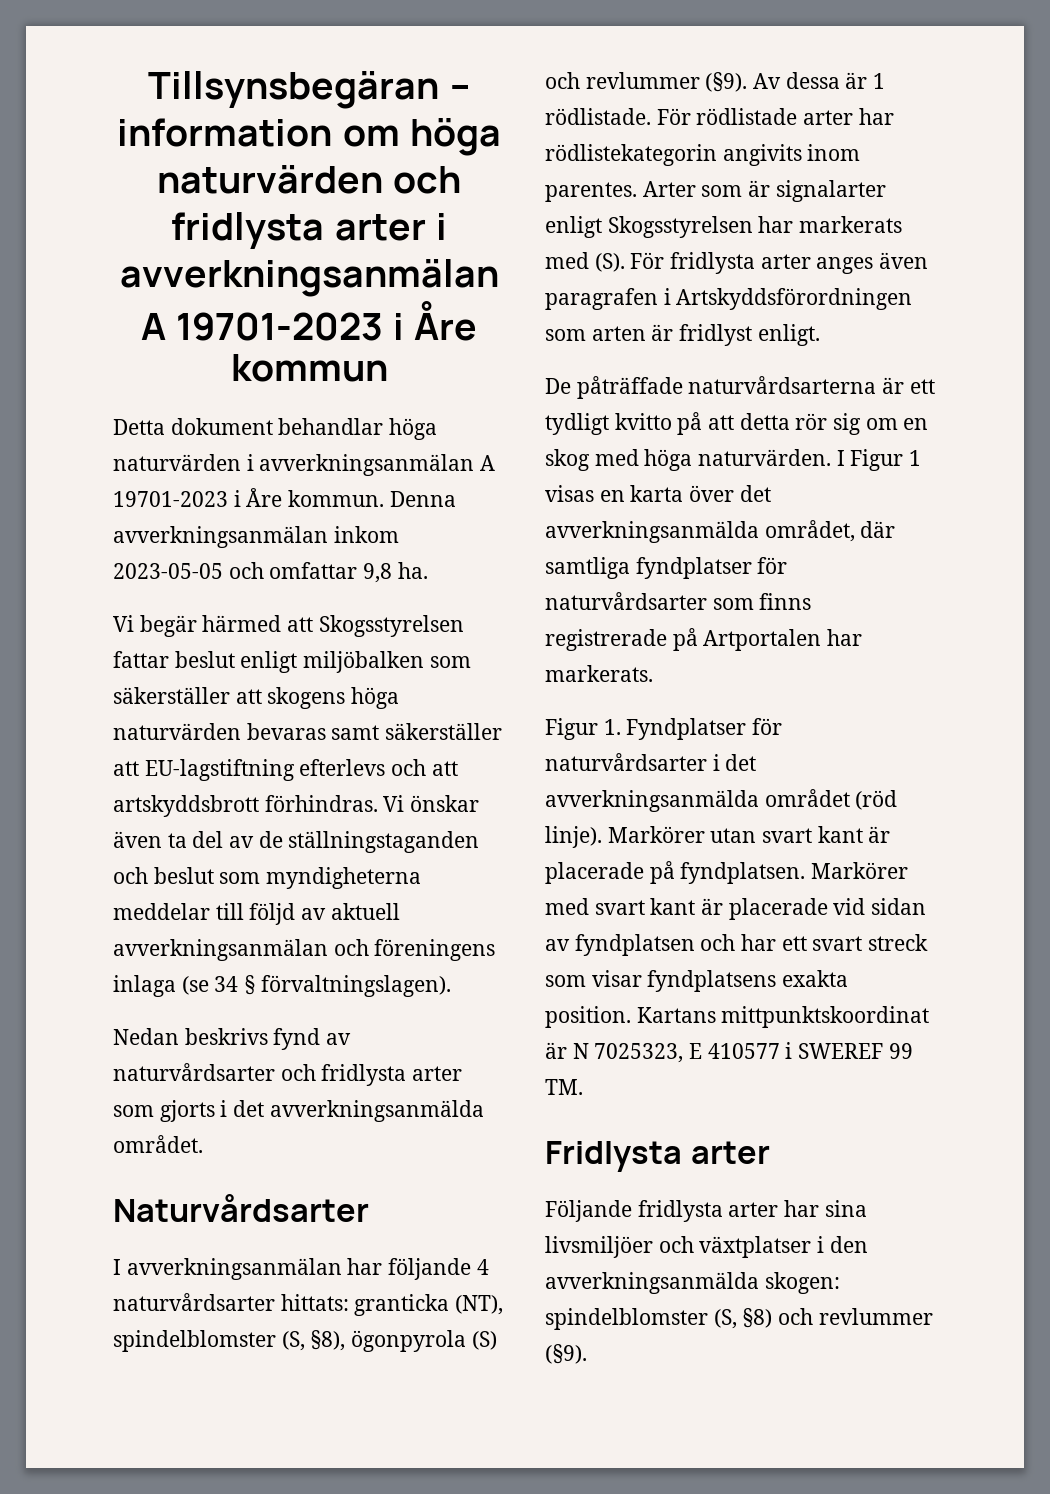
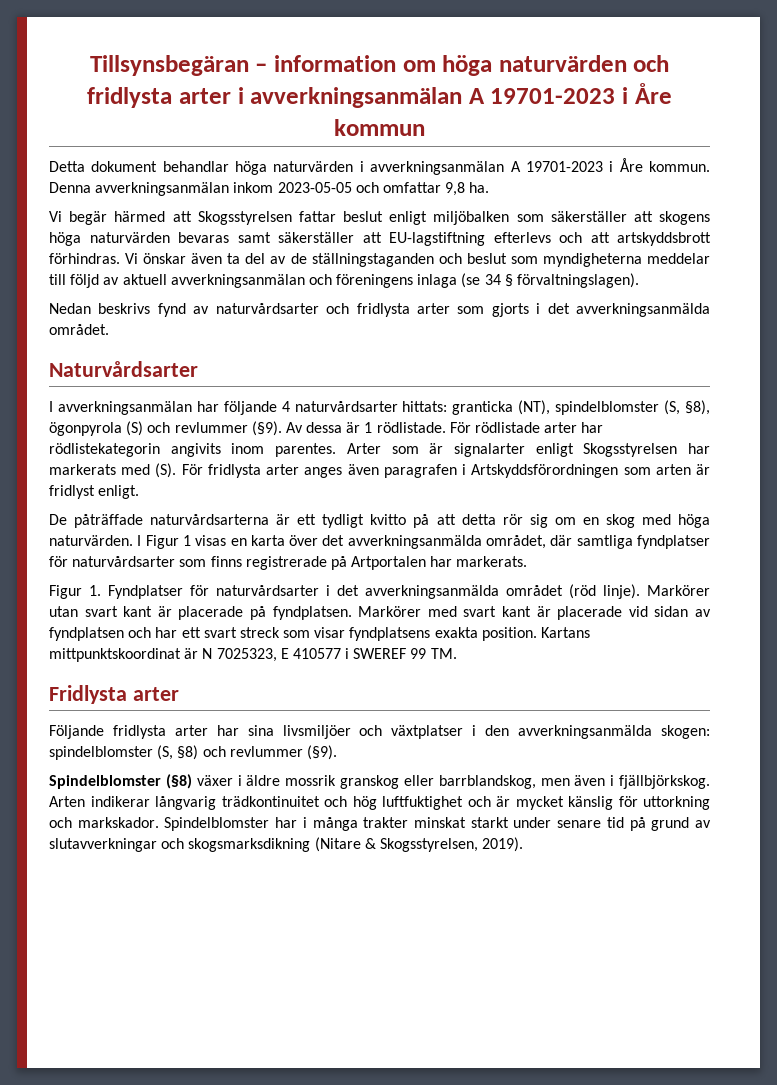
(587, 1354) none -> [49,774,711,789] [49,796,710,810] [49,817,711,831] [49,837,524,852] // Spindelblomster (§8) växer i äldre mossrik granskog eller barrblandskog, men även i fjällbjörkskog. Arten indikerar långvarig trädkontinuitet och hög luftfuktighet och är mycket känslig för uttorkning och markskador. Spindelblomster har i många trakter minskat starkt under senare tid på grund av slutavverkningar och skogsmarksdikning (Nitare & Skogsstyrelsen, 2019).

